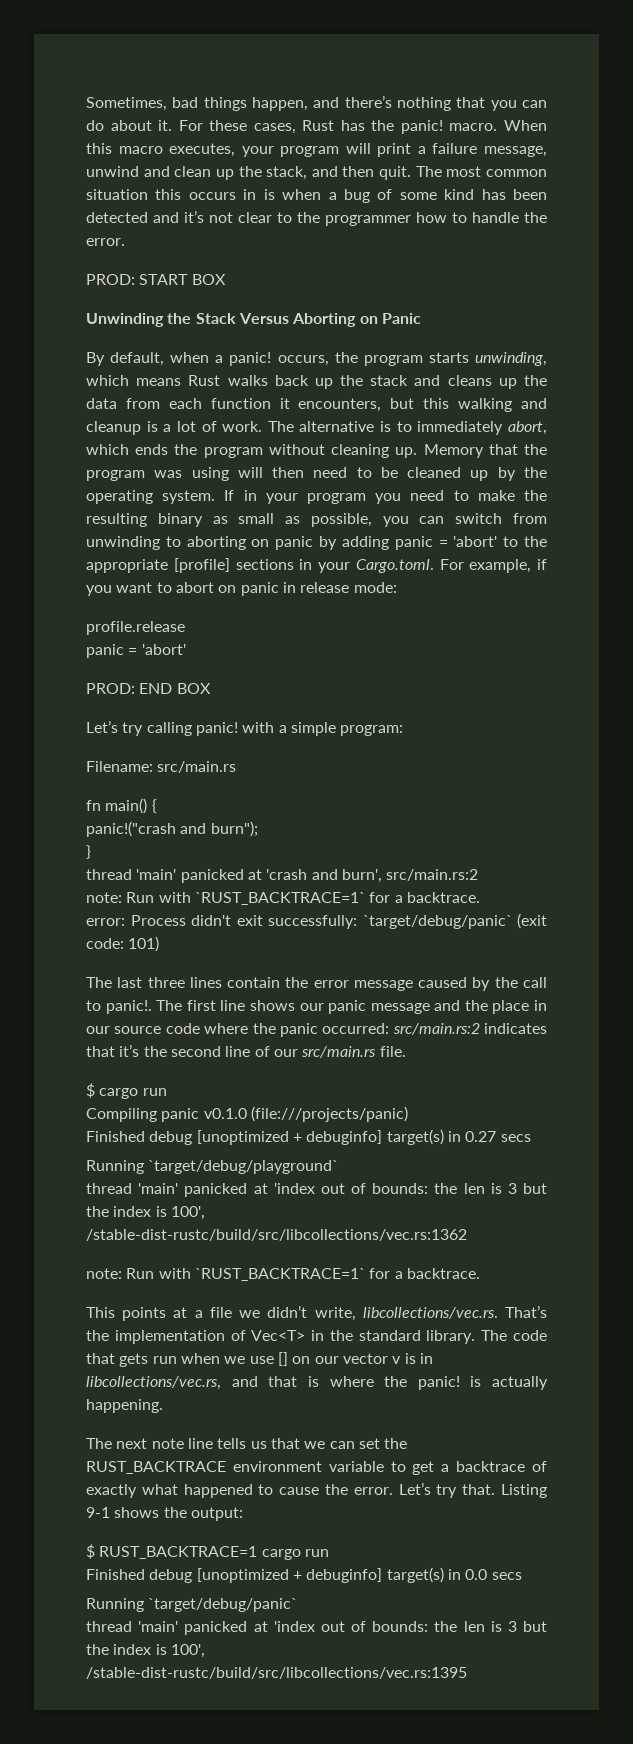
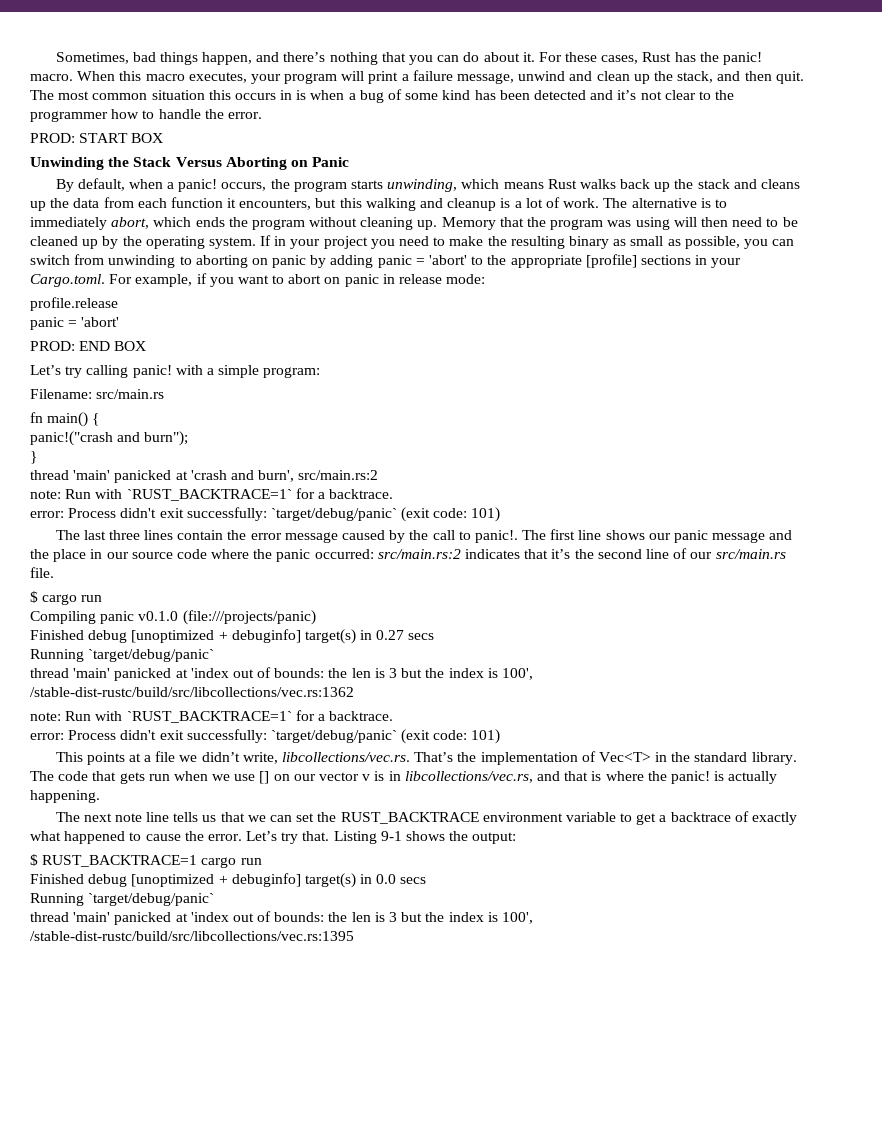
[306,493,366,504] program -> [323,236,368,249] project
[148,1160,339,1174] `target/debug/playground` -> [88,649,215,662] `target/debug/panic`
(480, 1273) none -> [30,729,501,744] // error: Process didn't exit successfully: `target/debug/panic` (exit code: 101)

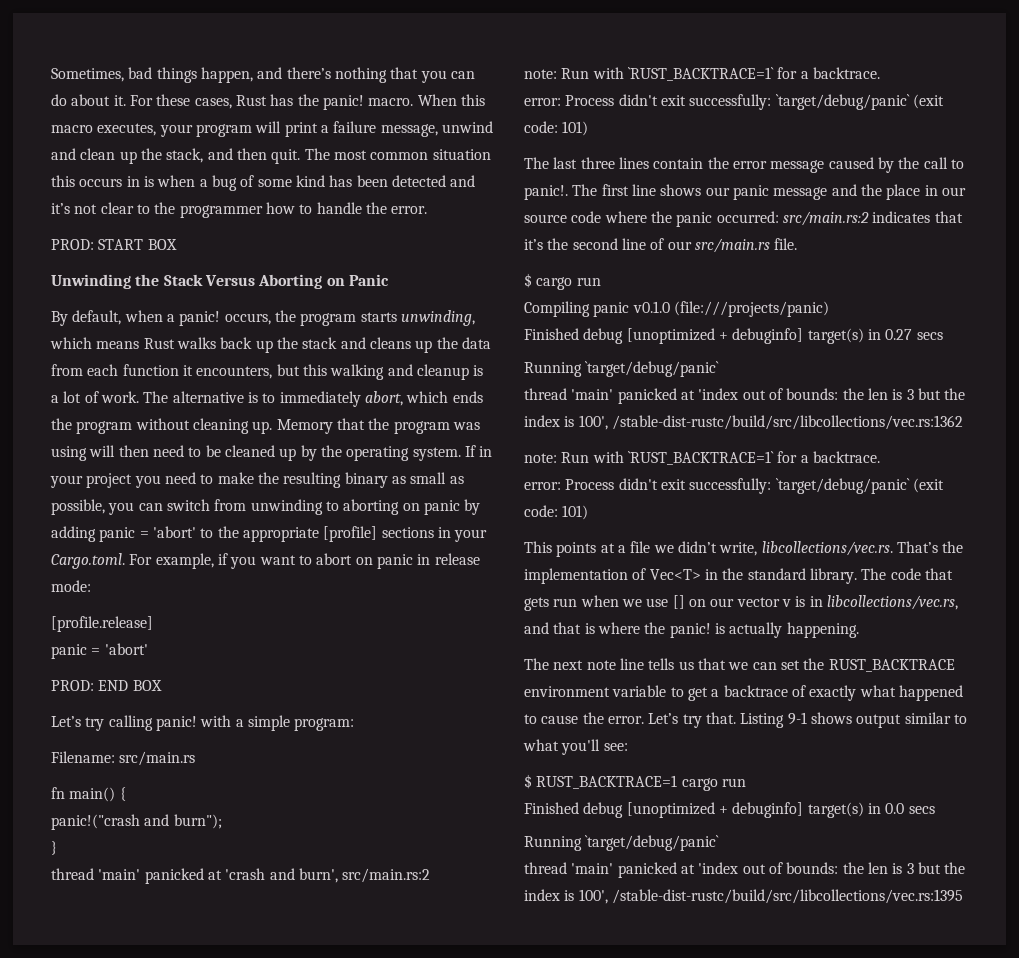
[30,297,118,311] profile.release -> [51,616,153,632] [profile.release]
[449,831,517,844] the output: -> [856,712,967,728] [523,739,628,755] output similar to what you'll see:

